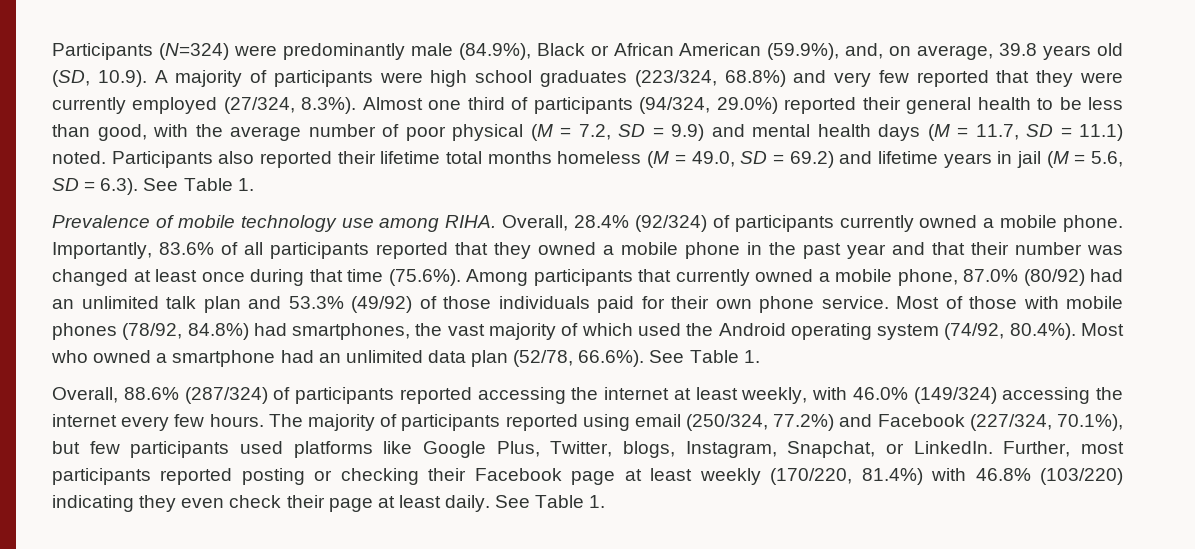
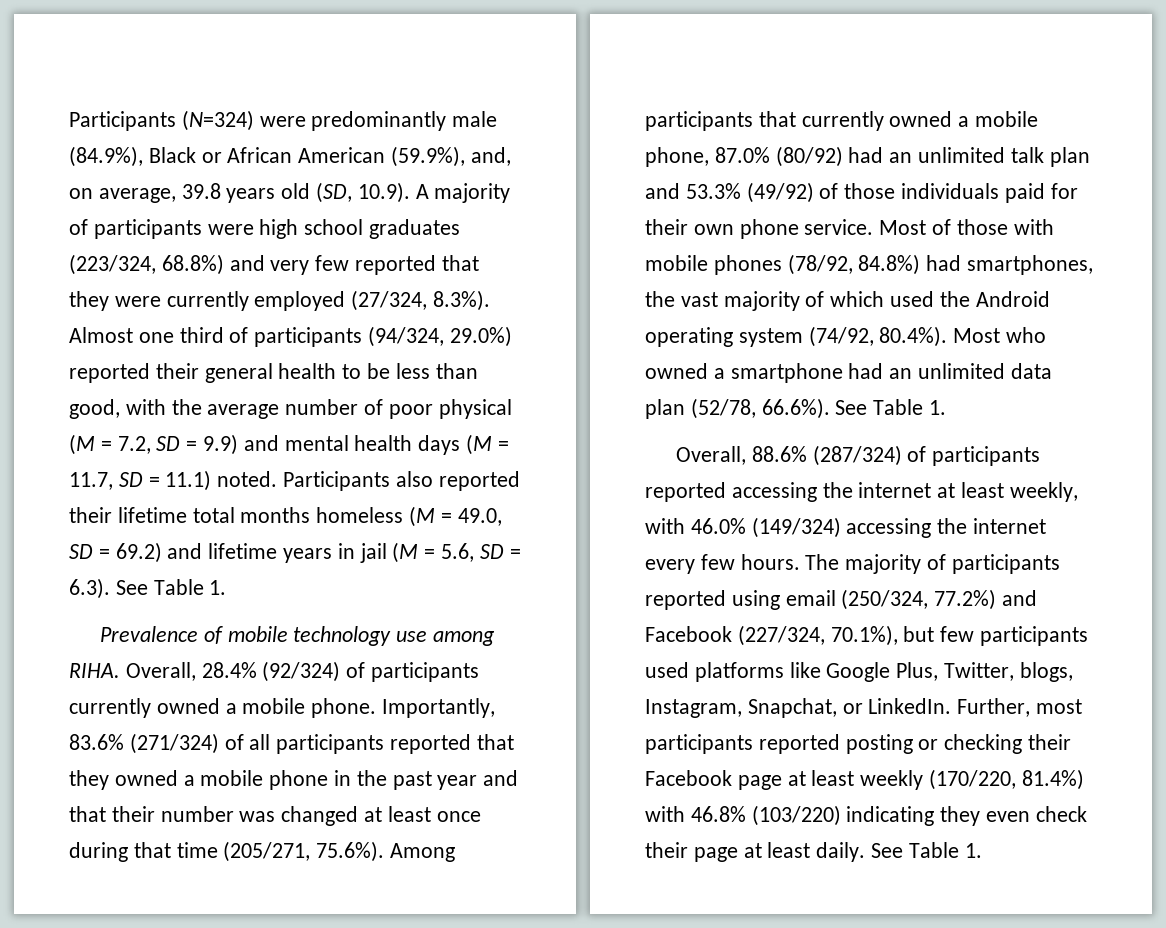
(214, 248) none -> [129,733,219,754] (271/324)
[388,269,461,286] (75.6%). -> [223,841,385,862] (205/271, 75.6%).

